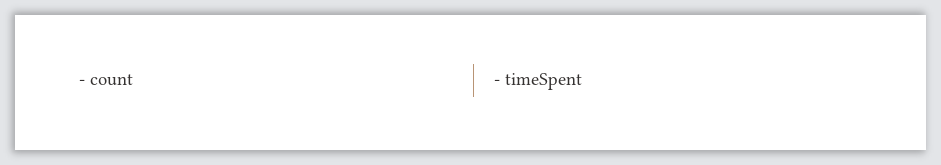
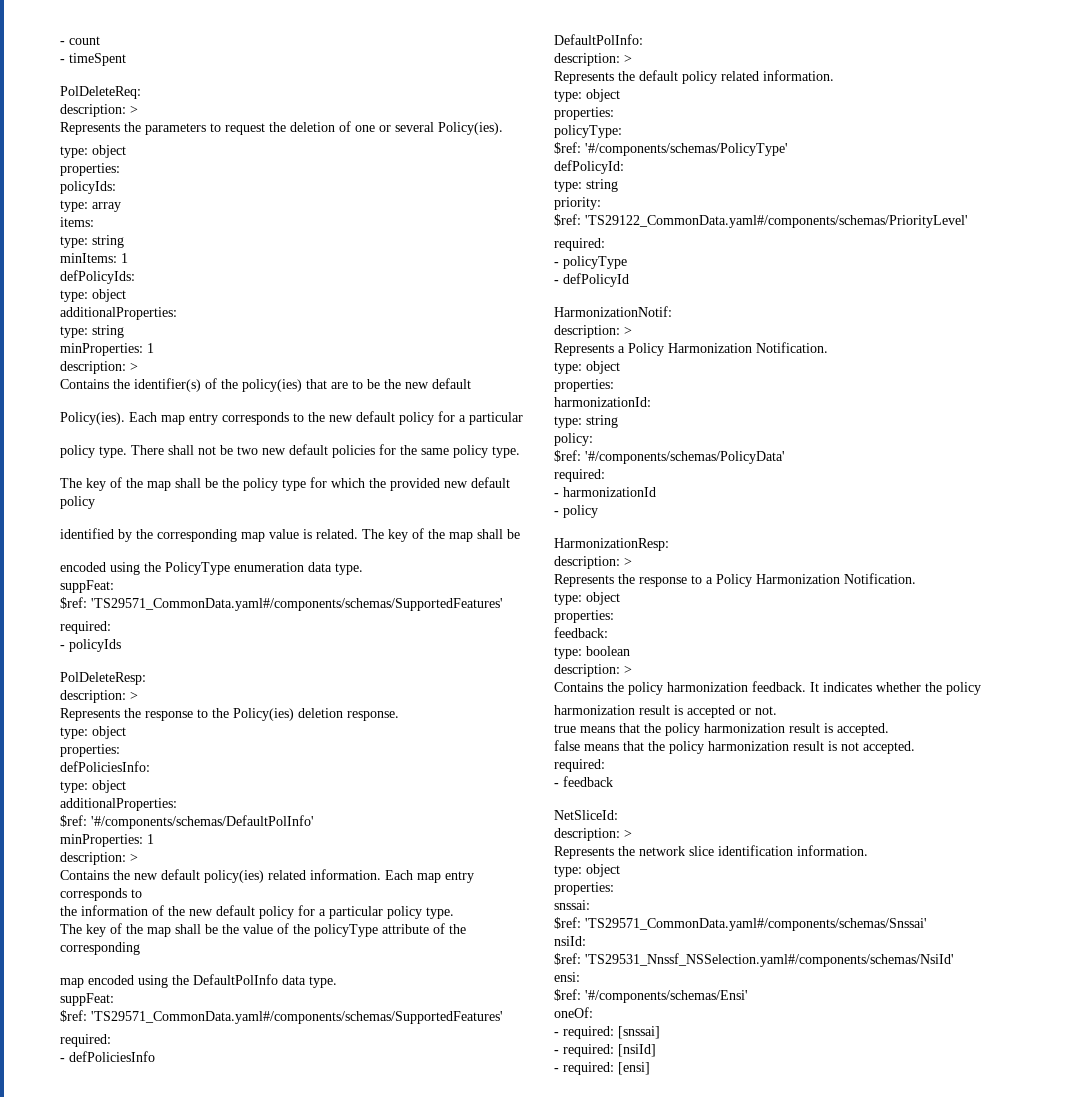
(582, 81) none -> [60,86,141,99] [60,104,138,117] [60,121,503,135] [60,145,126,158] [60,163,120,176] [60,181,116,194] [60,200,121,212] [60,217,94,227] [60,235,124,248] [60,253,128,263] [60,270,135,284] [60,289,126,302] [60,307,177,320] [60,325,124,338] [60,343,154,356] [60,361,138,374] [60,378,471,392] [60,411,523,425] [60,444,520,458] [60,477,510,491] [60,496,95,509] [60,528,520,542] [60,562,363,575] [60,580,114,593] [60,597,503,611] [60,621,111,634] [60,639,121,652] [60,672,146,685] [60,690,138,703] [60,708,399,721] [60,726,126,739] [60,744,120,757] [60,761,150,772] [60,780,126,793] [60,798,177,811] [60,815,314,829] [60,834,154,847] [60,852,138,865] [60,869,474,883] [60,888,142,901] [60,905,454,919] [60,923,466,937] [60,942,140,955] [60,974,337,988] [60,993,114,1006] [60,1010,503,1024] [60,1034,111,1047] [60,1051,155,1062] [554,34,643,45] [554,53,632,66] [554,70,834,84] [554,89,620,102] [554,107,614,120] [554,125,622,138] [554,142,788,156] [554,160,624,174] [554,179,618,192] [554,197,601,210] [554,214,968,228] [554,238,605,251] [554,256,627,269] [554,273,629,287] [554,306,672,317] [554,325,632,338] [554,342,828,356] [554,361,620,374] [554,379,614,392] [554,397,651,407] [554,415,618,428] [554,433,593,446] [554,450,785,464] [554,469,605,482] [554,487,656,497] [554,505,598,518] [554,538,669,551] [554,556,632,569] [554,573,916,587] [554,592,620,605] [554,610,614,623] [554,627,608,638] [554,646,630,659] [554,664,632,677] [554,681,981,695] [554,705,777,718] [554,723,889,736] [554,740,915,754] [554,759,605,772] [554,776,613,787] [554,810,618,820] [554,828,632,841] [554,845,868,859] [554,864,620,877] [554,882,614,895] [554,900,590,910] [554,917,927,931] [554,936,586,946] [554,953,954,967] [554,972,580,982] [554,989,748,1003] [554,1007,593,1018] [554,1026,660,1039] [554,1044,656,1057] [554,1062,650,1075] // PolDeleteReq: // description: > // Represents the parameters to request the deletion of one or several Policy(ies). // type: object // properties: // policyIds: // type: array // items: // type: string // minItems: 1 // defPolicyIds: // type: object // additionalProperties: // type: string // minProperties: 1 // description: > // Contains the identifier(s) of the policy(ies) that are to be the new default // Policy(ies). Each map entry corresponds to the new default policy for a particular // policy type. There shall not be two new default policies for the same policy type. // The key of the map shall be the policy type for which the provided new default policy // identified by the corresponding map value is related. The key of the map shall be // encoded using the PolicyType enumeration data type. // suppFeat: // $ref: 'TS29571_CommonData.yaml#/components/schemas/SupportedFeatures' // required: // - policyIds // PolDeleteResp: // description: > // Represents the response to the Policy(ies) deletion response. // type: object // properties: // defPoliciesInfo: // type: object // additionalProperties: // $ref: '#/components/schemas/DefaultPolInfo' // minProperties: 1 // description: > // Contains the new default policy(ies) related information. Each map entry corresponds to // the information of the new default policy for a particular policy type. // The key of the map shall be the value of the policyType attribute of the corresponding // map encoded using the DefaultPolInfo data type. // suppFeat: // $ref: 'TS29571_CommonData.yaml#/components/schemas/SupportedFeatures' // required: // - defPoliciesInfo // DefaultPolInfo: // description: > // Represents the default policy related information. // type: object // properties: // policyType: // $ref: '#/components/schemas/PolicyType' // defPolicyId: // type: string // priority: // $ref: 'TS29122_CommonData.yaml#/components/schemas/PriorityLevel' // required: // - policyType // - defPolicyId // HarmonizationNotif: // description: > // Represents a Policy Harmonization Notification. // type: object // properties: // harmonizationId: // type: string // policy: // $ref: '#/components/schemas/PolicyData' // required: // - harmonizationId // - policy // HarmonizationResp: // description: > // Represents the response to a Policy Harmonization Notification. // type: object // properties: // feedback: // type: boolean // description: > // Contains the policy harmonization feedback. It indicates whether the policy // harmonization result is accepted or not. // true means that the policy harmonization result is accepted. // false means that the policy harmonization result is not accepted. // required: // - feedback // NetSliceId: // description: > // Represents the network slice identification information. // type: object // properties: // snssai: // $ref: 'TS29571_CommonData.yaml#/components/schemas/Snssai' // nsiId: // $ref: 'TS29531_Nnssf_NSSelection.yaml#/components/schemas/NsiId' // ensi: // $ref: '#/components/schemas/Ensi' // oneOf: // - required: [snssai] // - required: [nsiId] // - required: [ensi]

